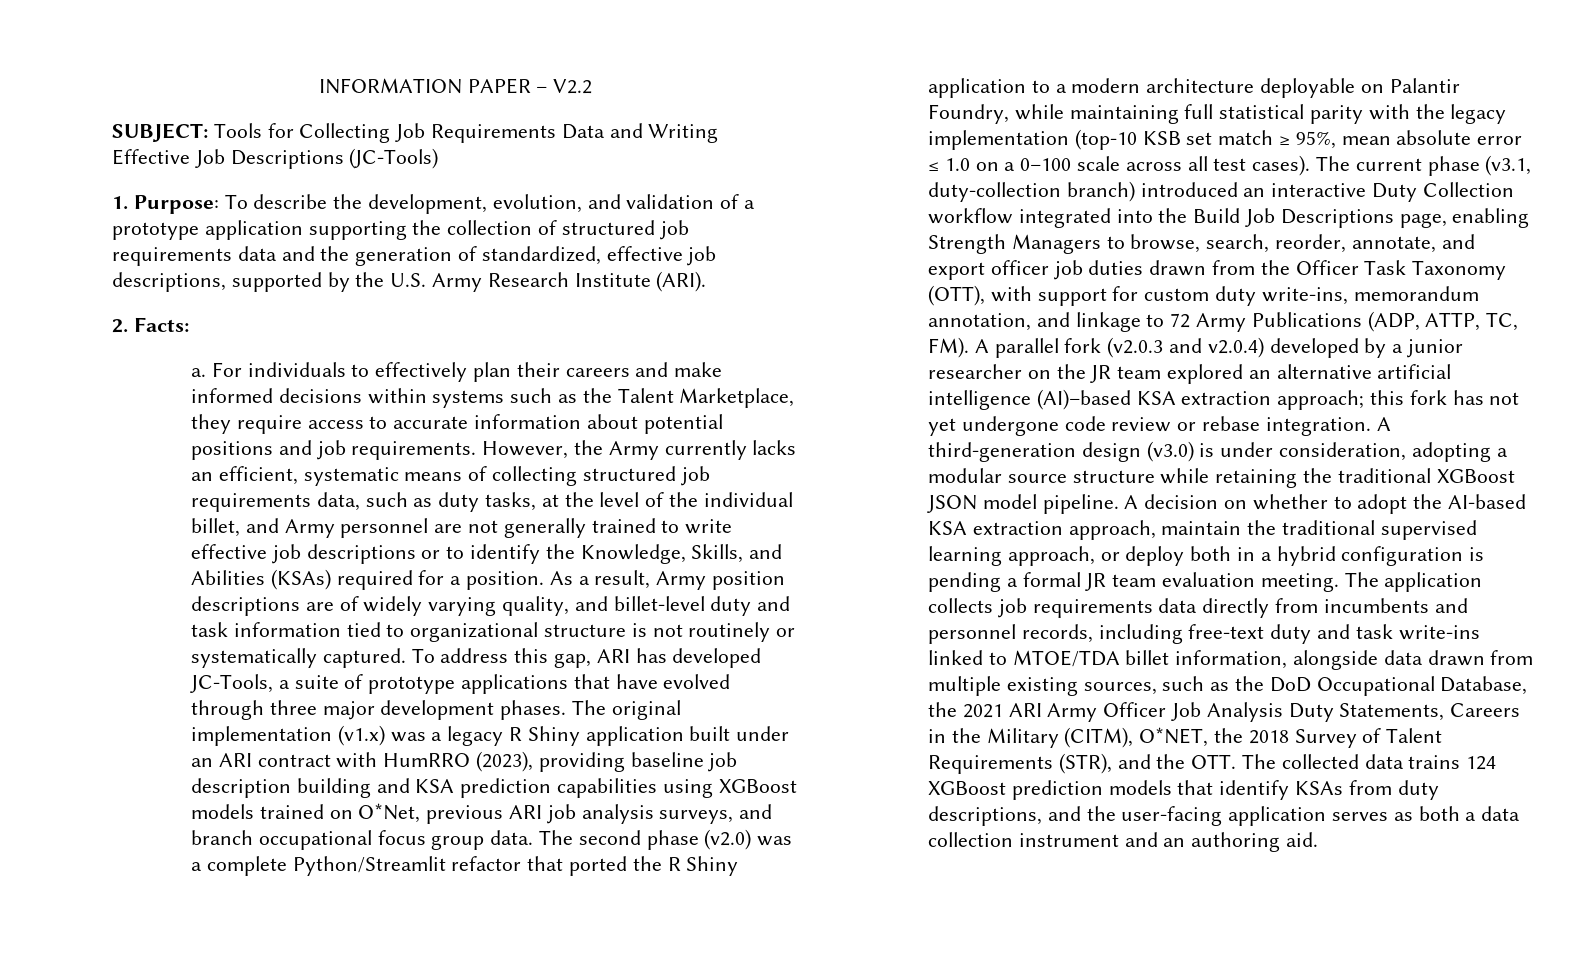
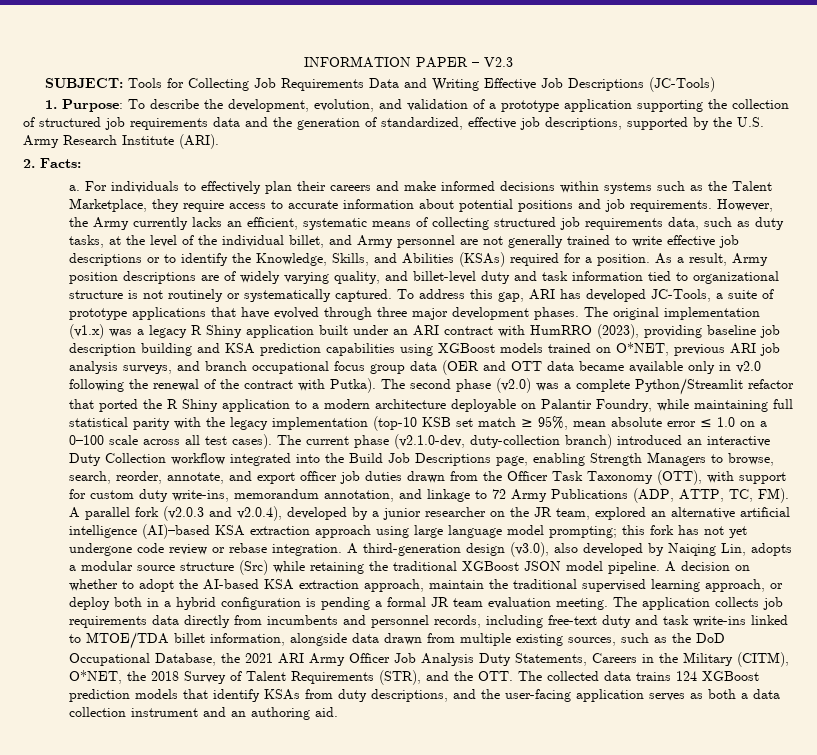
[553,79,593,94] V2.2 -> [484,57,513,67] V2.3
[358,803,421,823] O*Net, -> [616,342,670,356] O*NET,
[490,830,534,845] data. -> [410,360,762,375] [69,378,377,393] data (OER and OTT data became available only in v2.0 following the renewal of the contract with Putka).
[1485,155,1532,176] (v3.1, -> [394,434,466,449] (v2.1.0-dev,
[1207,337,1264,358] v2.0.4) -> [237,506,283,521] v2.0.4),
[1117,366,1162,379] team -> [556,508,591,520] team,
[1277,390,1365,410] approach; -> [315,525,618,538] approach using large language model prompting;
[1146,441,1491,462] (v3.0) is under consideration, adopting -> [510,542,793,557] (v3.0), also developed by Naiqing Lin, adopts
(1155, 476) none -> [239,560,269,575] (Src)

